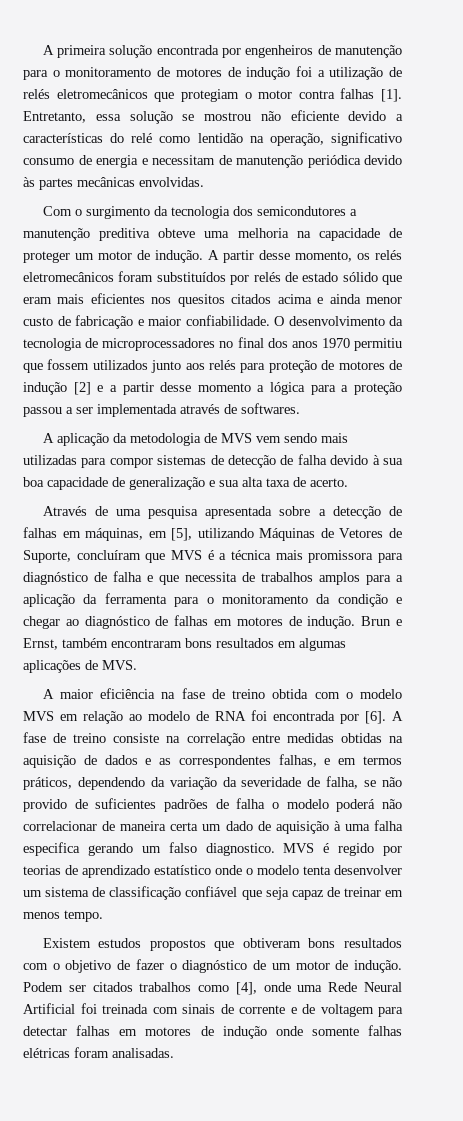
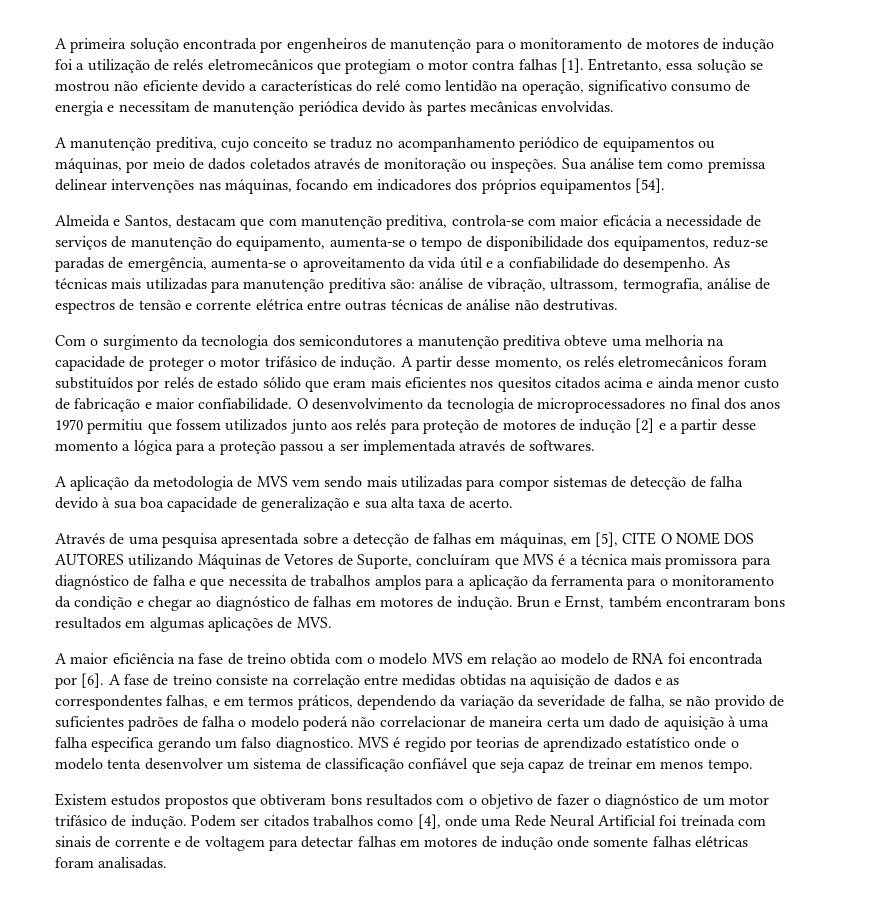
(204, 182) none -> [55,137,715,152] [55,158,766,173] [55,178,666,194] [55,215,762,230] [55,236,768,251] [55,257,731,272] [55,278,771,293] [55,299,618,314] // A manutenção preditiva, cujo conceito se traduz no acompanhamento periódico de equipamentos ou máquinas, por meio de dados coletados através de monitoração ou inspeções. Sua análise tem como premissa delinear intervenções nas máquinas, focando em indicadores dos próprios equipamentos [54]. // Almeida e Santos, destacam que com manutenção preditiva, controla-se com maior eficácia a necessidade de serviços de manutenção do equipamento, aumenta-se o tempo de disponibilidade dos equipamentos, reduz-se paradas de emergência, aumenta-se o aproveitamento da vida útil e a confiabilidade do desempenho. As técnicas mais utilizadas para manutenção preditiva são: análise de vibração, ultrassom, termografia, análise de espectros de tensão e corrente elétrica entre outras técnicas de análise não destrutivas.
[75,251,132,260] um motor -> [207,356,317,367] o motor trifásico
(193, 534) none -> [622,532,755,545] [55,553,124,566] CITE O NOME DOS AUTORES
(330, 965) none -> [55,815,107,826] trifásico

